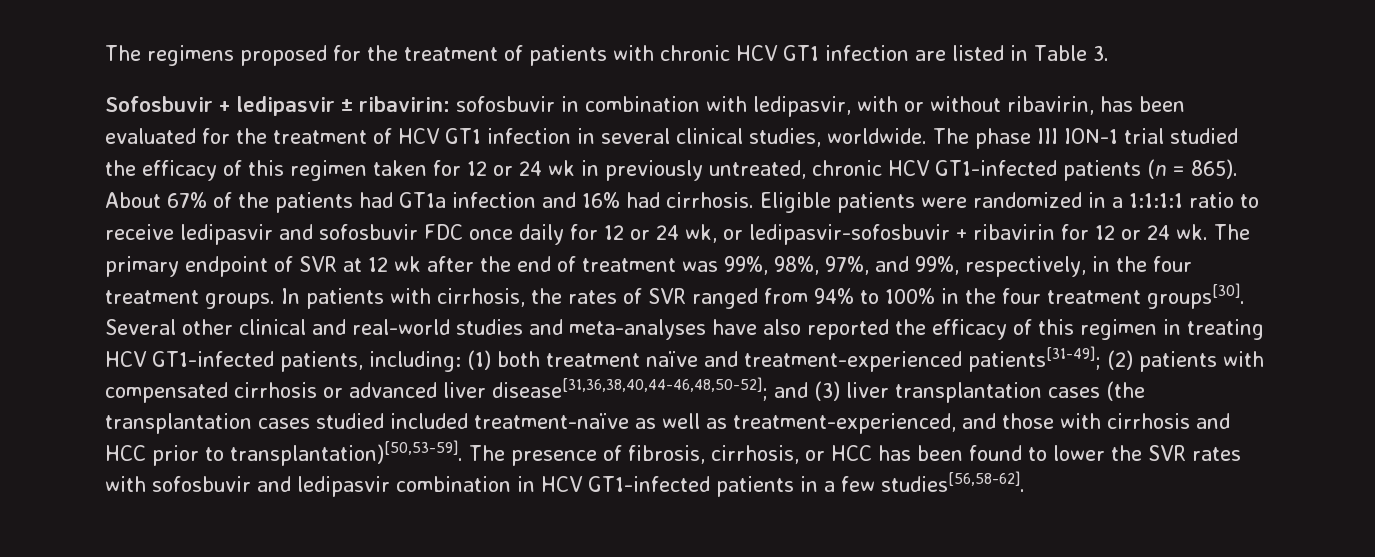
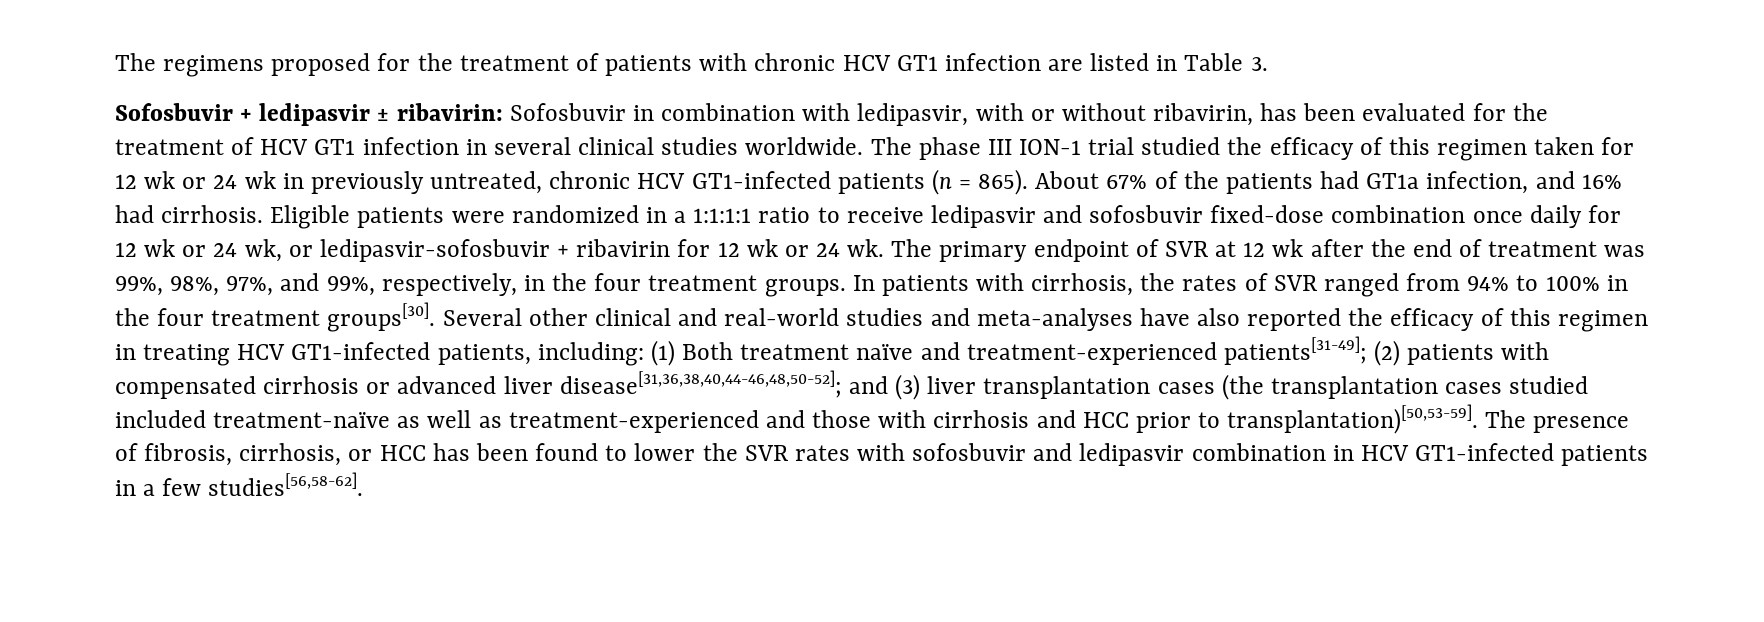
[456,96,555,112] sofosbuvir -> [509,103,626,121] Sofosbuvir
[749,128,821,147] studies, -> [661,137,739,155] studies
(487, 168) none -> [144,171,176,189] wk
[452,192,536,208] infection -> [1426,171,1529,194] infection,
[424,224,463,240] FDC -> [1210,205,1466,223] fixed-dose combination
(624, 232) none -> [144,239,176,257] wk
(1115, 232) none -> [746,239,778,257] wk
[497,351,540,367] both -> [682,342,734,360] Both
[733,413,956,434] treatment-experienced, -> [508,410,759,433] treatment-experienced

